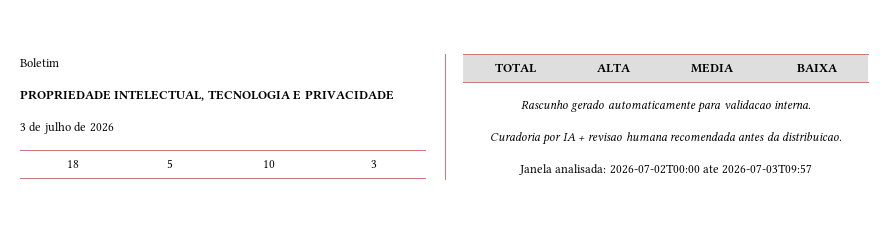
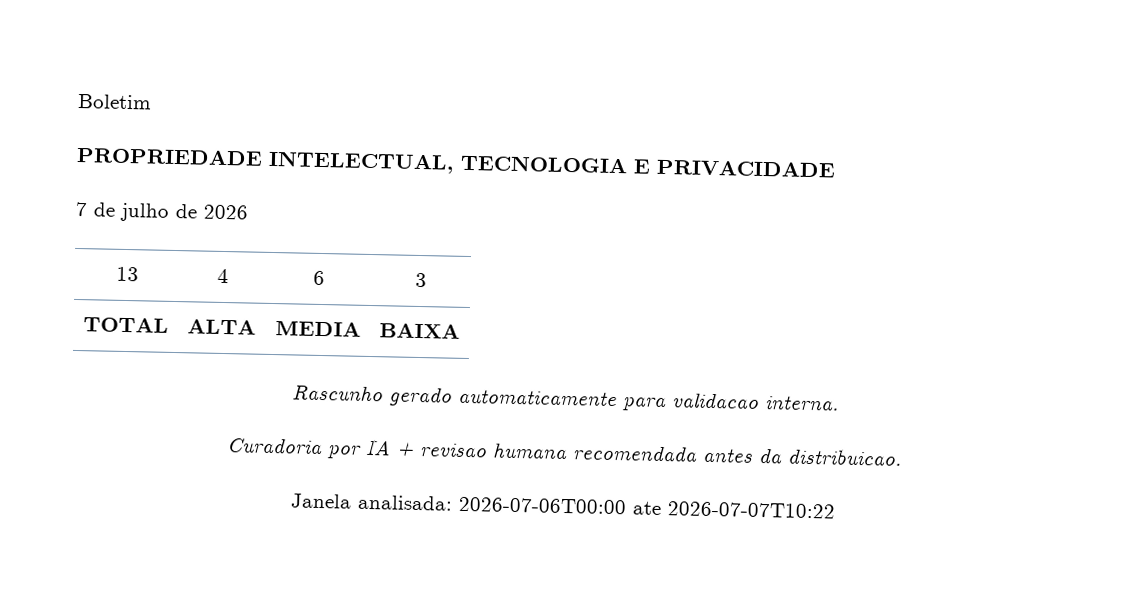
[20,123,26,131] 3 -> [75,201,88,217] 7
[66,160,79,168] [167,159,173,168] [263,160,275,168] 18 | 5 | 10 -> [115,266,139,282] [216,268,229,284] [312,270,325,286] 13 | 4 | 6
[609,164,813,174] 2026-07-02T00:00 ate 2026-07-03T09:57 -> [457,496,836,519] 2026-07-06T00:00 ate 2026-07-07T10:22

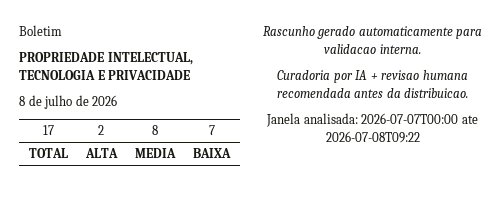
[75,201,88,217] 7 -> [19,96,25,106] 8
[115,266,139,282] [216,268,229,284] [312,270,325,286] [414,272,427,288] 13 | 4 | 6 | 3 -> [42,125,54,135] [98,125,104,135] [151,125,158,135] [208,125,215,135] 17 | 2 | 8 | 7
[457,496,836,519] 2026-07-06T00:00 ate 2026-07-07T10:22 -> [361,113,478,124] [325,131,420,143] 2026-07-07T00:00 ate 2026-07-08T09:22

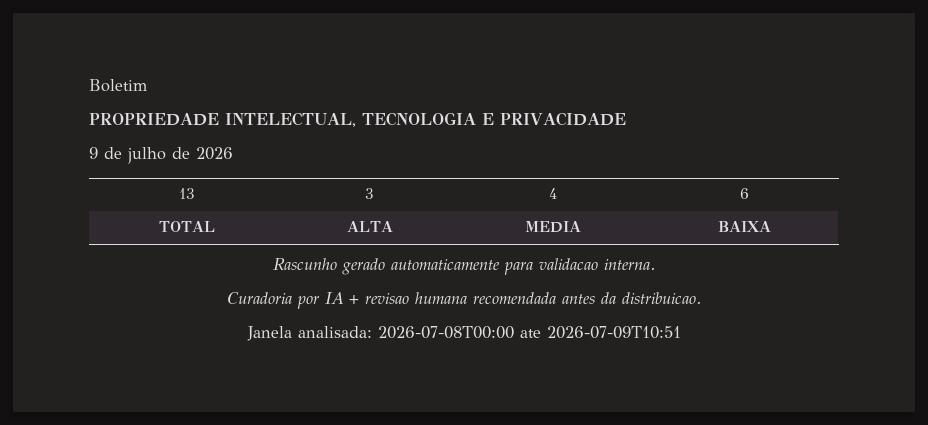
[19,96,25,106] 8 -> [89,147,98,159] 9
[42,125,54,135] [98,125,104,135] [151,125,158,135] [208,125,215,135] 17 | 2 | 8 | 7 -> [179,188,195,199] [365,188,375,199] [548,188,557,199] [740,188,749,199] 13 | 3 | 4 | 6
[361,113,478,124] [325,131,420,143] 2026-07-07T00:00 ate 2026-07-08T09:22 -> [377,326,681,339] 2026-07-08T00:00 ate 2026-07-09T10:51

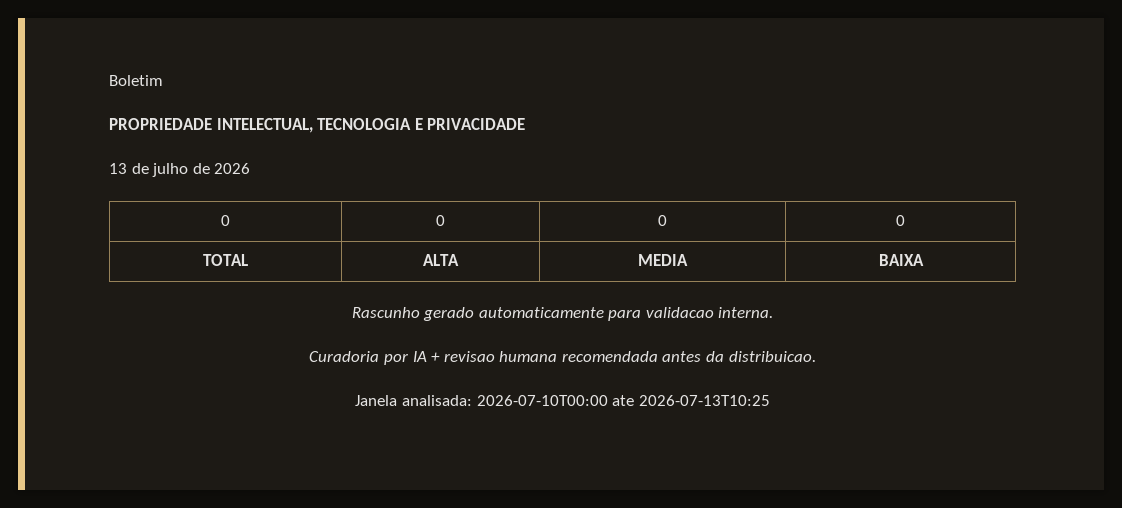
[89,147,98,159] 9 -> [109,163,127,174] 13
[179,188,195,199] [365,188,375,199] [548,188,557,199] [740,188,749,199] 13 | 3 | 4 | 6 -> [221,215,230,226] [436,215,445,226] [658,215,667,226] [896,215,905,226] 0 | 0 | 0 | 0
[377,326,681,339] 2026-07-08T00:00 ate 2026-07-09T10:51 -> [476,395,770,406] 2026-07-10T00:00 ate 2026-07-13T10:25

